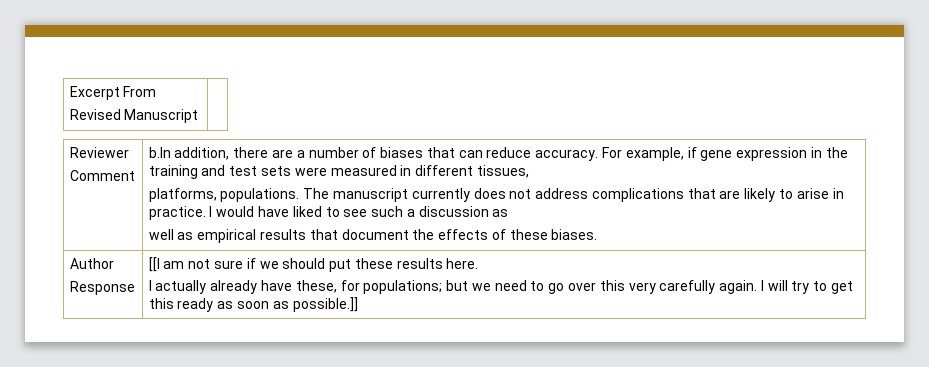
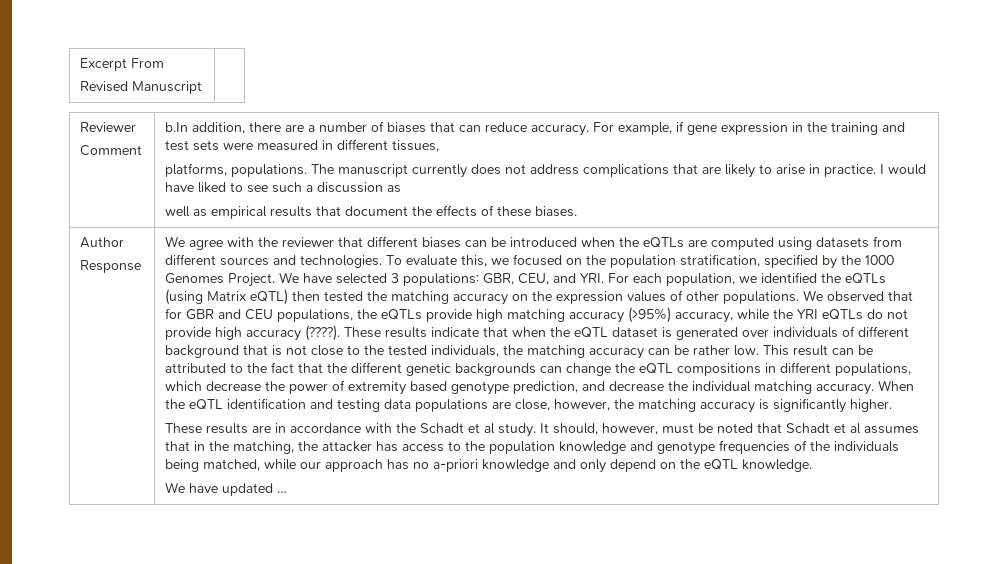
[148,257,479,272] [148,280,853,294] [148,297,358,312] [[I am not sure if we should put these results here. // I actually already have these, for populations; but we need to go over this very carefully again. I will try to get this ready as soon as possible.]] -> [165,236,903,250] [165,254,895,269] [165,272,887,287] [165,289,914,305] [165,307,909,323] [165,325,910,341] [165,345,874,359] [165,362,912,376] [165,380,915,395] [165,398,893,413] [165,423,920,437] [165,440,900,455] [165,459,813,473] [165,482,288,496] We agree with the reviewer that different biases can be introduced when the eQTLs are computed using datasets from different sources and technologies. To evaluate this, we focused on the population stratification, specified by the 1000 Genomes Project. We have selected 3 populations: GBR, CEU, and YRI. For each population, we identified the eQTLs (using Matrix eQTL) then tested the matching accuracy on the expression values of other populations. We observed that for GBR and CEU populations, the eQTLs provide high matching accuracy (>95%) accuracy, while the YRI eQTLs do not provide high accuracy (????). These results indicate that when the eQTL dataset is generated over individuals of different background that is not close to the tested individuals, the matching accuracy can be rather low. This result can be attributed to the fact that the different genetic backgrounds can change the eQTL compositions in different populations, which decrease the power of extremity based genotype prediction, and decrease the individual matching accuracy. When the eQTL identification and testing data populations are close, however, the matching accuracy is significantly higher. // These results are in accordance with the Schadt et al study. It should, however, must be noted that Schadt et al assumes that in the matching, the attacker has access to the population knowledge and genotype frequencies of the individuals being matched, while our approach has no a-priori knowledge and only depend on the eQTL knowledge. // We have updated …

